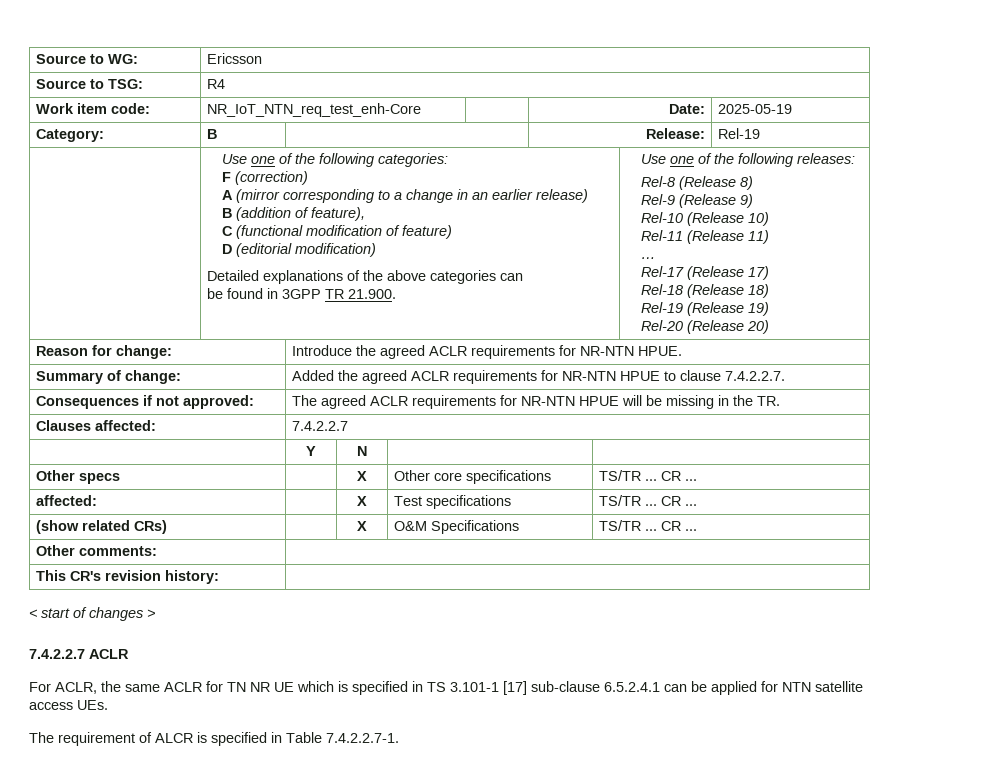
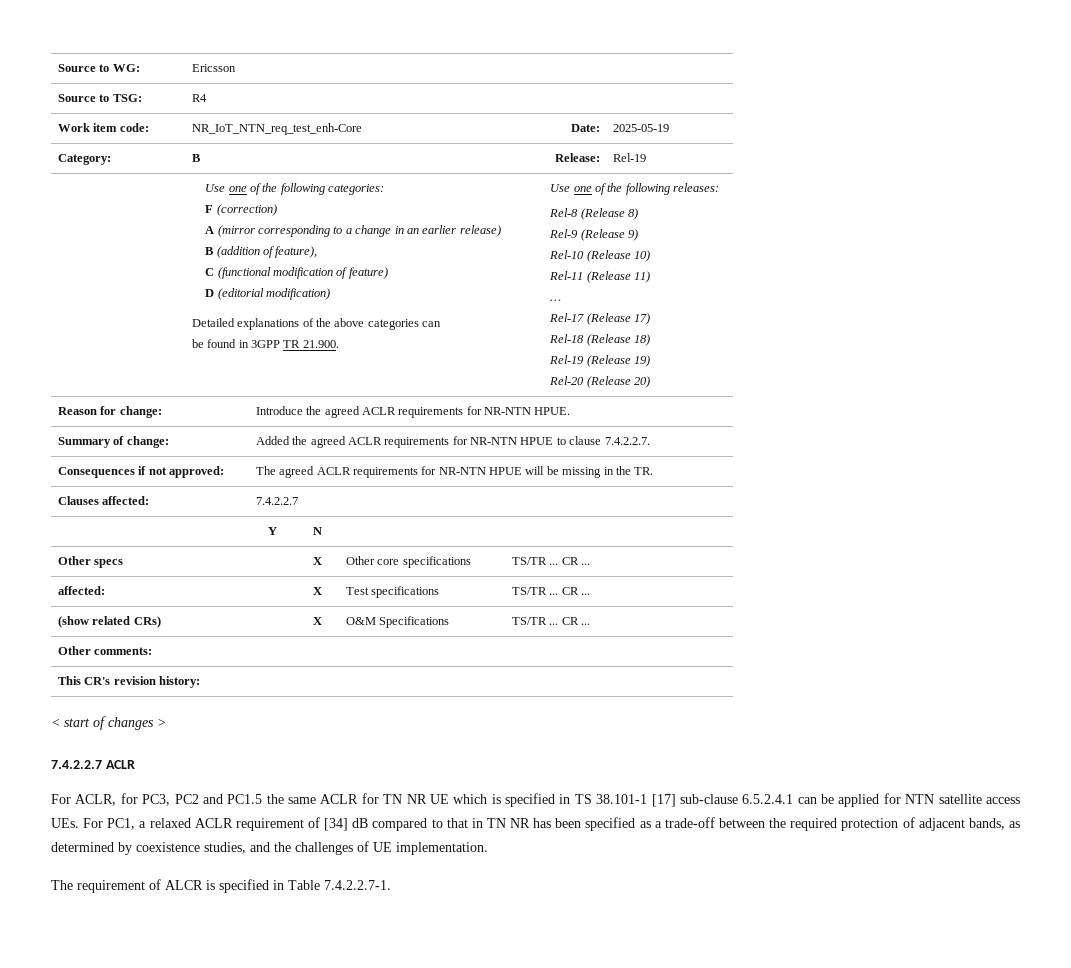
(97, 688) none -> [120,793,263,806] for PC3, PC2 and PC1.5
[450,682,499,692] 3.101-1 -> [596,794,648,804] 38.101-1
(108, 705) none -> [83,817,1021,831] [51,841,488,855] For PC1, a relaxed ACLR requirement of [34] dB compared to that in TN NR has been specified as a trade-off between the required protection of adjacent bands, as determined by coexistence studies, and the challenges of UE implementation.

